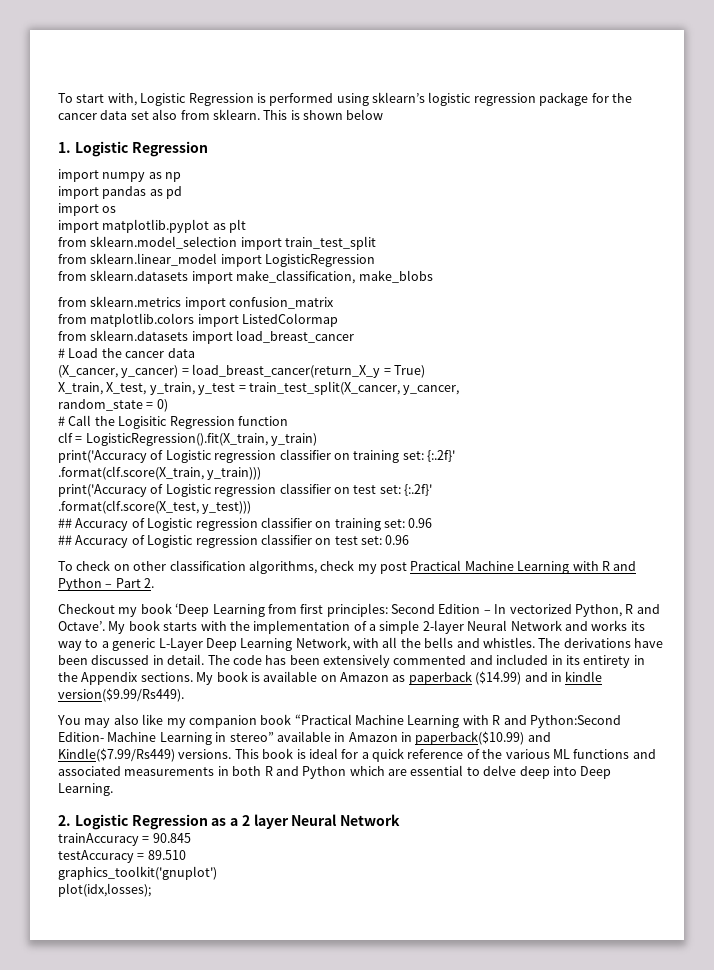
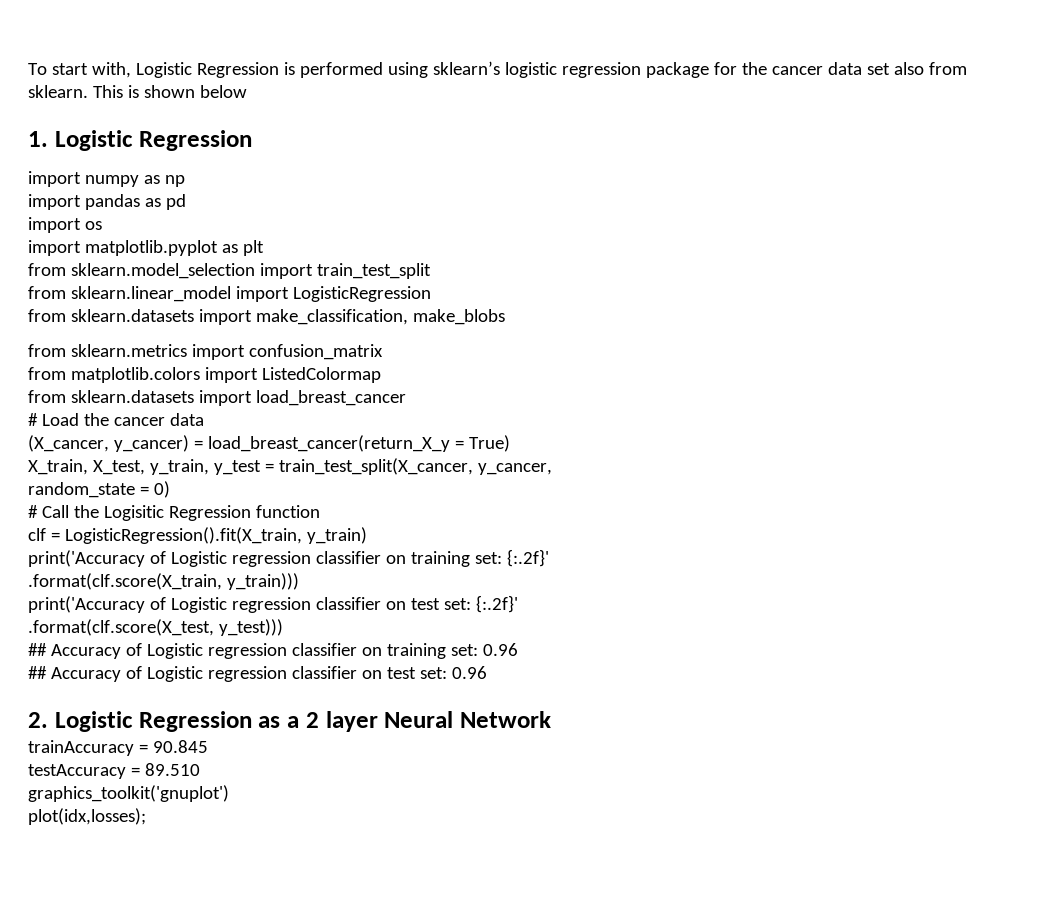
[58,560,637,574] [58,578,155,591] [58,603,660,617] [58,620,645,634] [58,637,663,651] [58,654,645,668] [58,671,603,685] [58,688,184,702] [57,714,621,728] [58,731,551,745] [58,748,656,762] [58,765,612,779] [58,783,113,796] // To check on other classification algorithms, check my post Practical Machine Learning with R and Python – Part 2. // Checkout my book ‘Deep Learning from first principles: Second Edition – In vectorized Python, R and Octave’. My book starts with the implementation of a simple 2-layer Neural Network and works its way to a generic L-Layer Deep Learning Network, with all the bells and whistles. The derivations have been discussed in detail. The code has been extensively commented and included in its entirety in the Appendix sections. My book is available on Amazon as paperback ($14.99) and in kindle version($9.99/Rs449). // You may also like my companion book “Practical Machine Learning with R and Python:Second Edition- Machine Learning in stereo” available in Amazon in paperback($10.99) and Kindle($7.99/Rs449) versions. This book is ideal for a quick reference of the various ML functions and associated measurements in both R and Python which are essential to delve deep into Deep Learning. -> (487, 672) none

